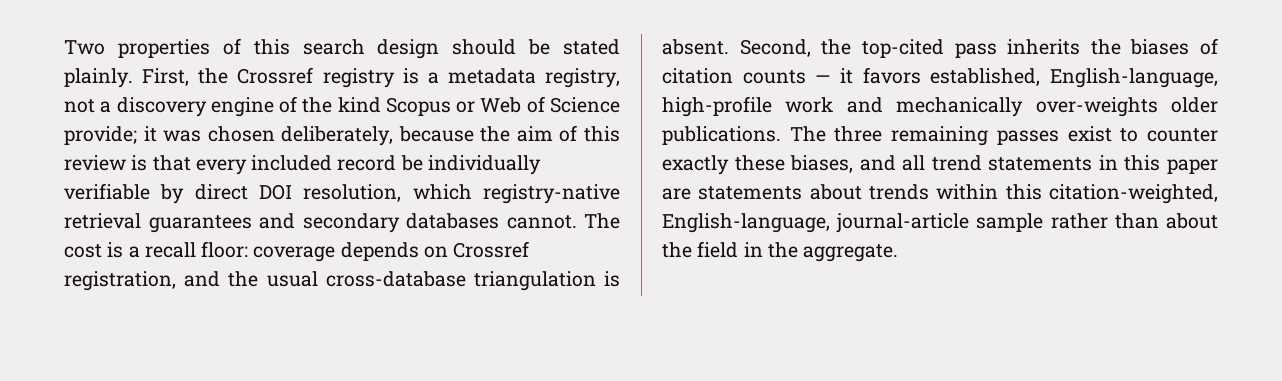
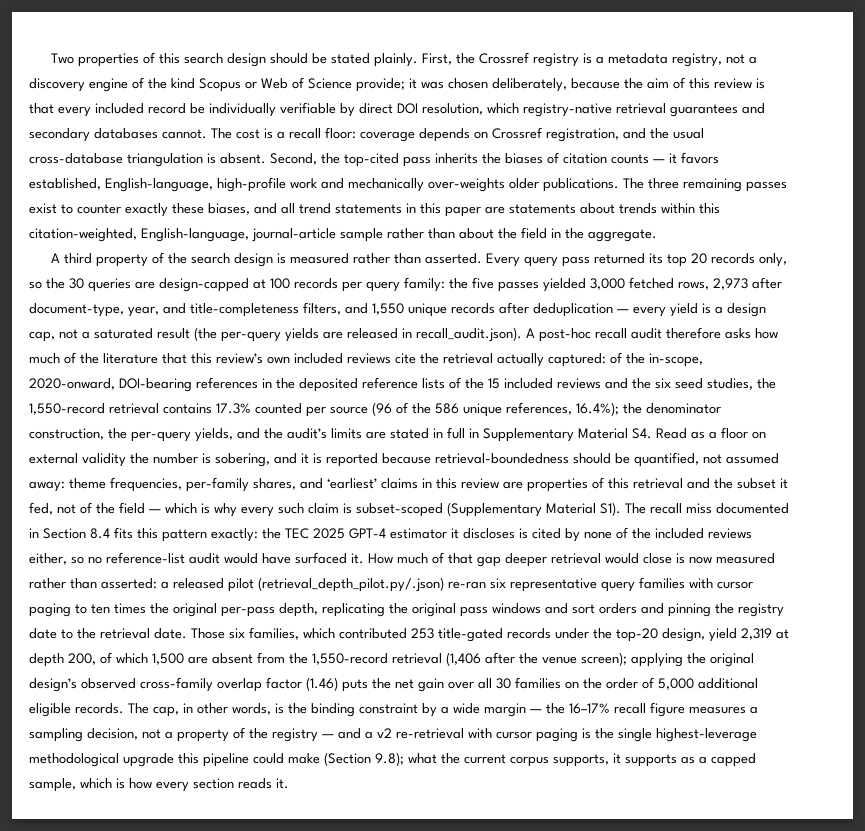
(899, 253) none -> [51,252,788,267] [29,277,782,292] [29,302,766,317] [29,327,778,342] [29,352,703,367] [29,377,776,392] [29,402,721,417] [29,427,766,442] [29,452,779,467] [29,477,788,492] [29,502,789,517] [29,527,752,542] [29,552,775,567] [29,577,753,592] [29,603,784,617] [29,627,789,642] [29,652,754,667] [29,677,758,692] [29,702,758,717] [29,727,757,742] [29,752,756,767] [29,778,289,792] // A third property of the search design is measured rather than asserted. Every query pass returned its top 20 records only, so the 30 queries are design-capped at 100 records per query family: the five passes yielded 3,000 fetched rows, 2,973 after document-type, year, and title-completeness filters, and 1,550 unique records after deduplication — every yield is a design cap, not a saturated result (the per-query yields are released in recall_audit.json). A post-hoc recall audit therefore asks how much of the literature that this review’s own included reviews cite the retrieval actually captured: of the in-scope, 2020-onward, DOI-bearing references in the deposited reference lists of the 15 included reviews and the six seed studies, the 1,550-record retrieval contains 17.3% counted per source (96 of the 586 unique references, 16.4%); the denominator construction, the per-query yields, and the audit’s limits are stated in full in Supplementary Material S4. Read as a floor on external validity the number is sobering, and it is reported because retrieval-boundedness should be quantified, not assumed away: theme frequencies, per-family shares, and ‘earliest’ claims in this review are properties of this retrieval and the subset it fed, not of the field — which is why every such claim is subset-scoped (Supplementary Material S1). The recall miss documented in Section 8.4 fits this pattern exactly: the TEC 2025 GPT-4 estimator it discloses is cited by none of the included reviews either, so no reference-list audit would have surfaced it. How much of that gap deeper retrieval would close is now measured rather than asserted: a released pilot (retrieval_depth_pilot.py/.json) re-ran six representative query families with cursor paging to ten times the original per-pass depth, replicating the original pass windows and sort orders and pinning the registry date to the retrieval date. Those six families, which contributed 253 title-gated records under the top-20 design, yield 2,319 at depth 200, of which 1,500 are absent from the 1,550-record retrieval (1,406 after the venue screen); applying the original design’s observed cross-family overlap factor (1.46) puts the net gain over all 30 families on the order of 5,000 additional eligible records. The cap, in other words, is the binding constraint by a wide margin — the 16–17% recall figure measures a sampling decision, not a property of the registry — and a v2 re-retrieval with cursor paging is the single highest-leverage methodological upgrade this pipeline could make (Section 9.8); what the current corpus supports, it supports as a capped sample, which is how every section reads it.

